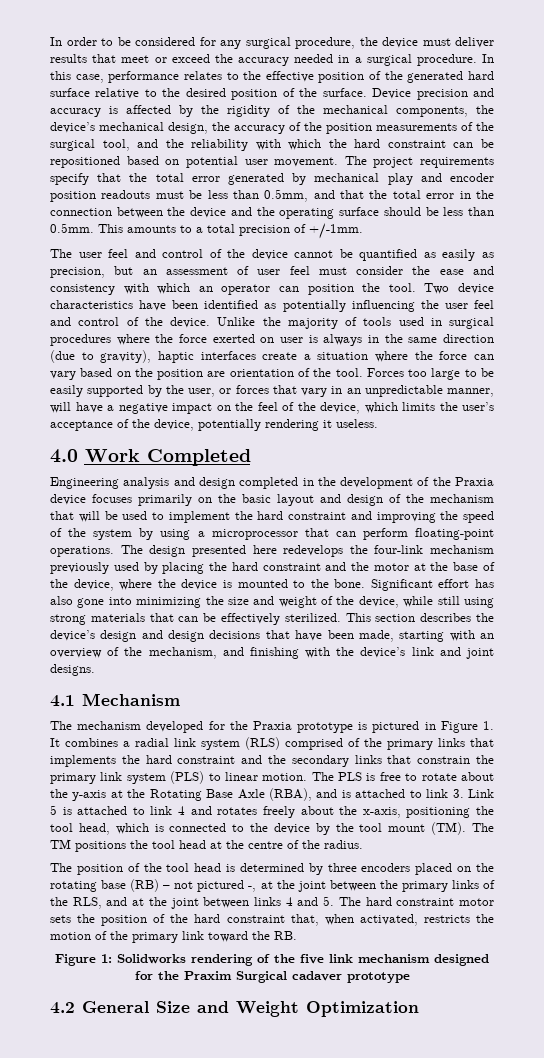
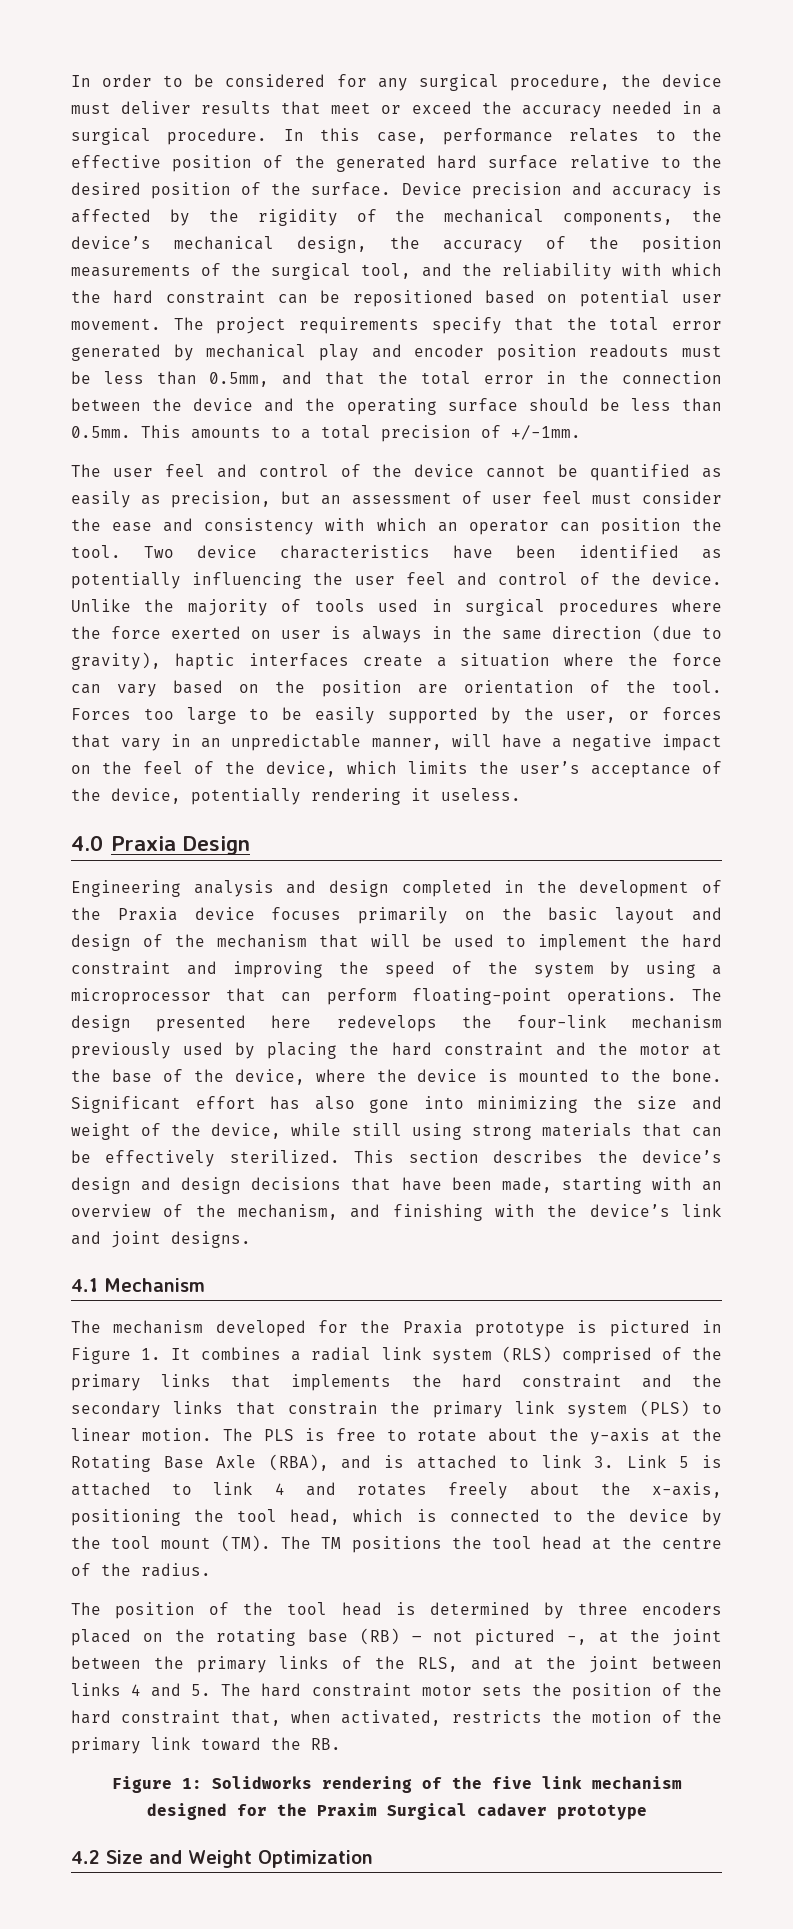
[84,449,251,466] Work Completed -> [110,836,250,855] Praxia Design
[82,1001,149,1013] General -> (100, 1857) none

